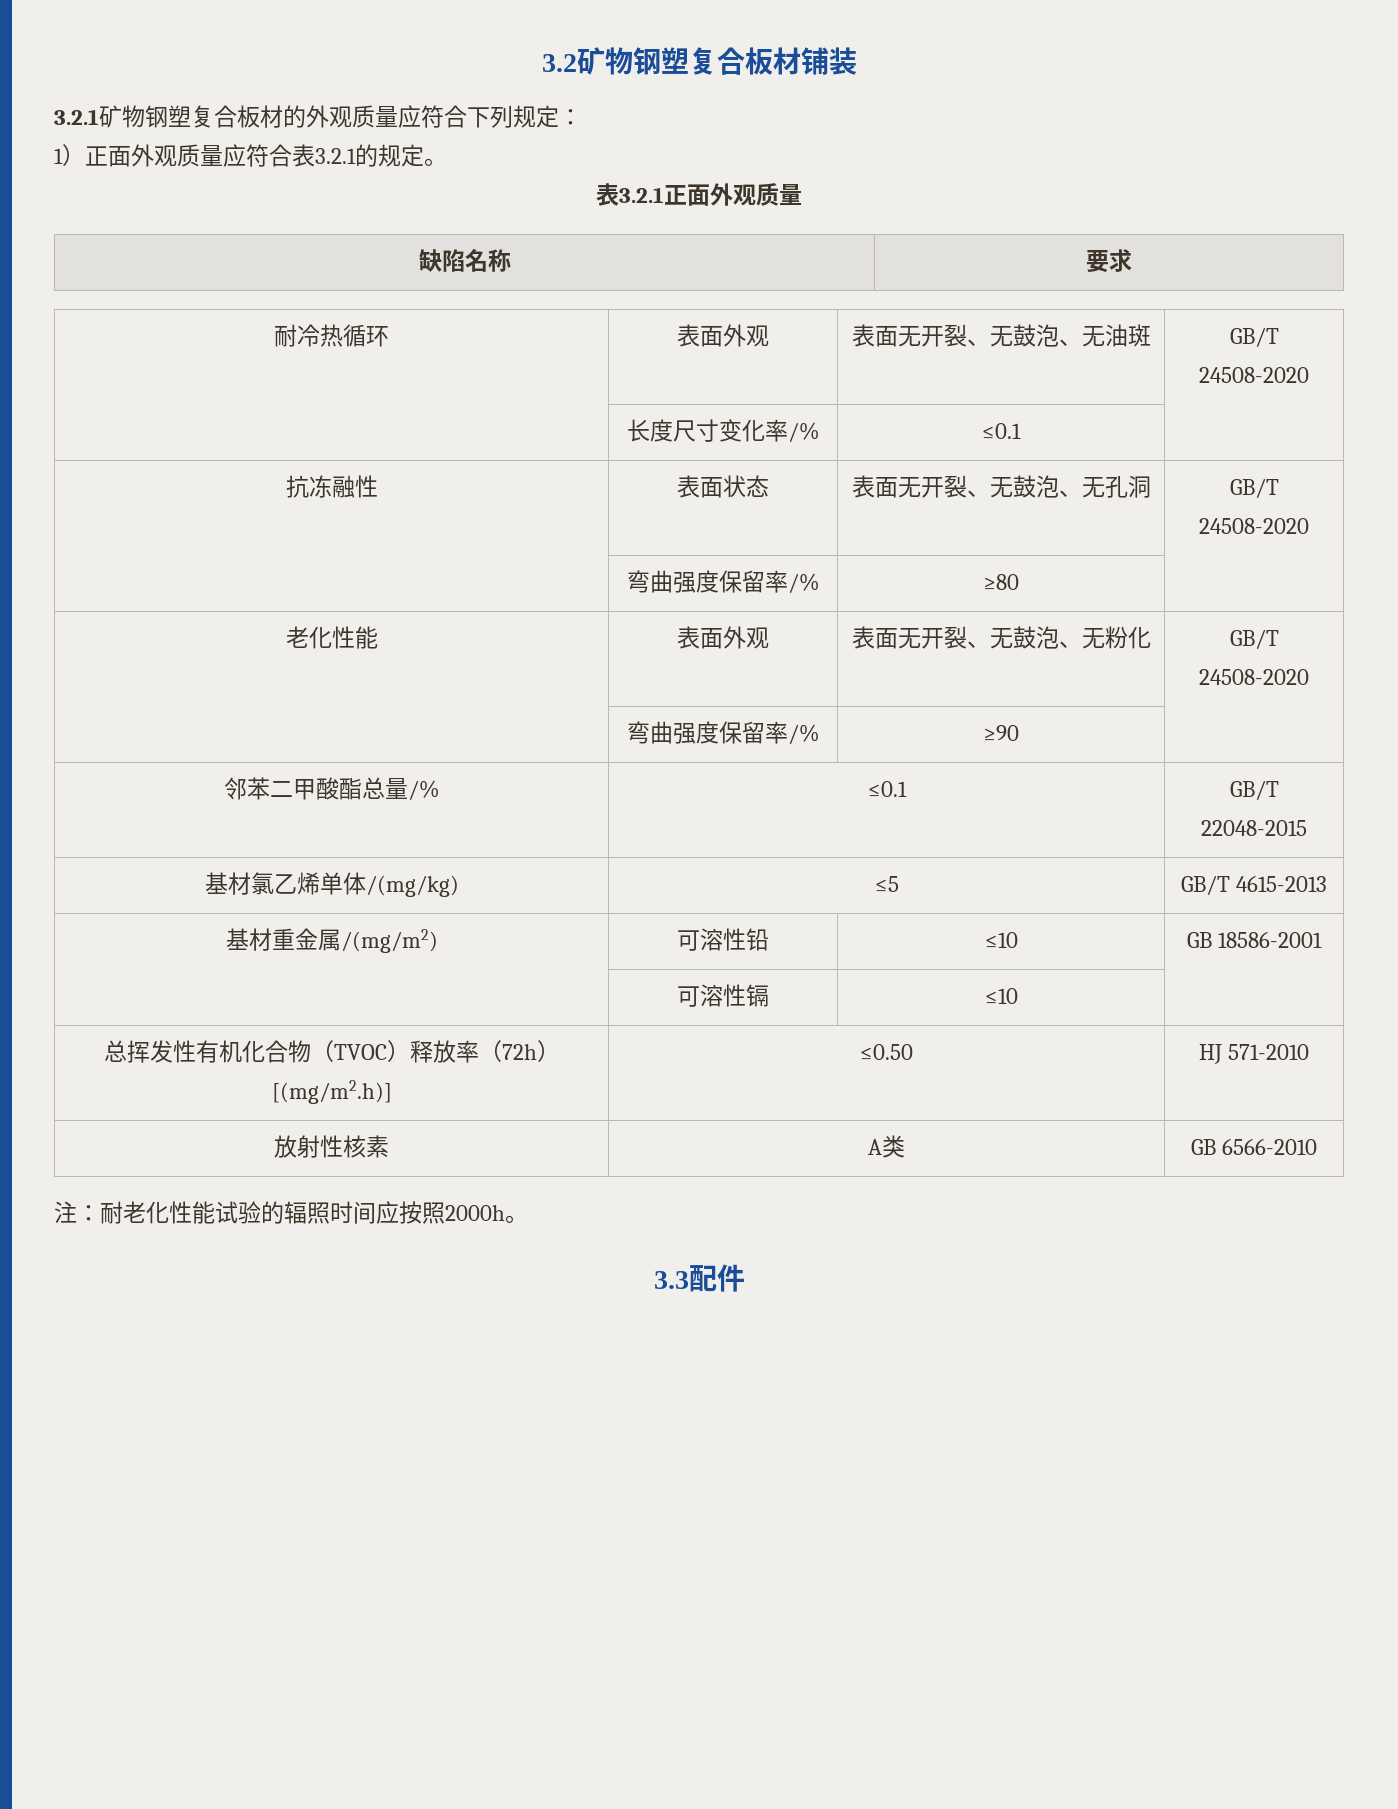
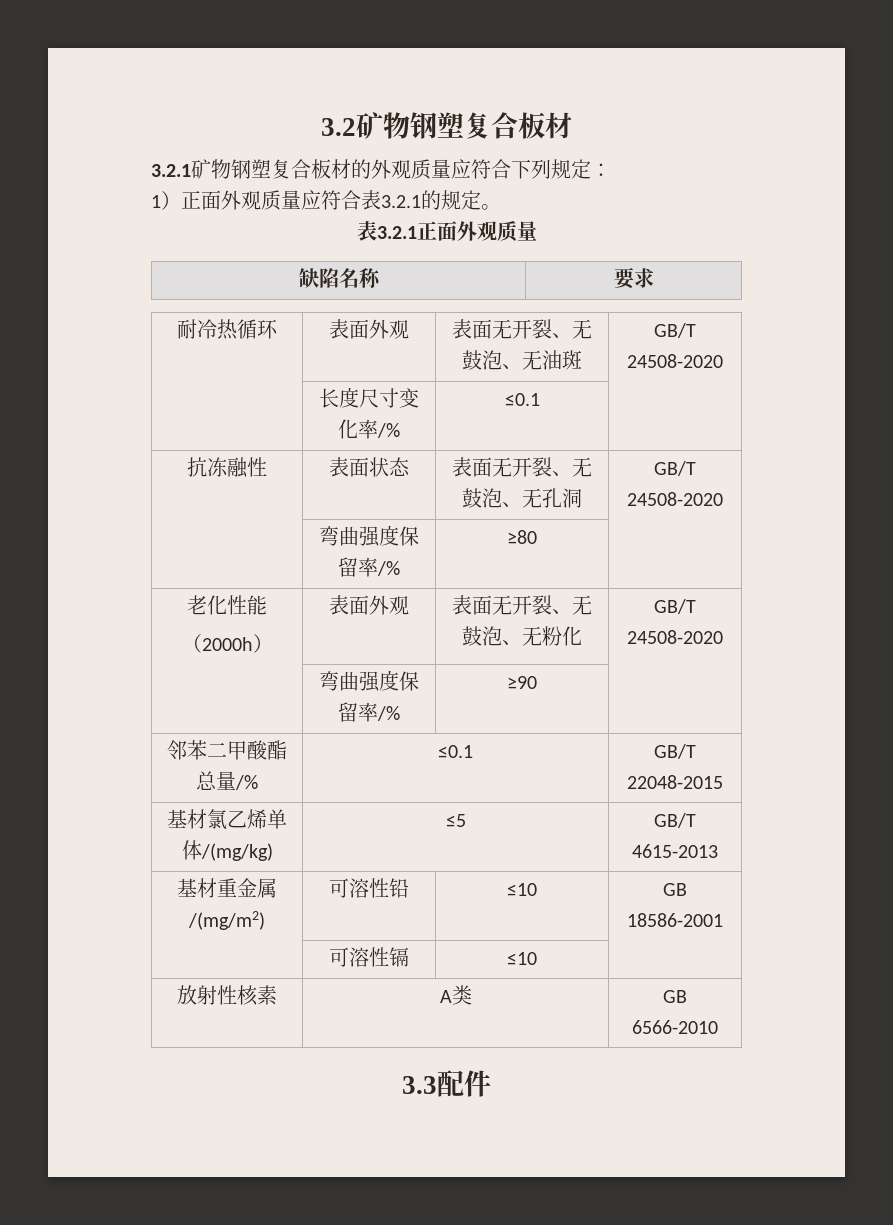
[800,47,857,75] 铺装 -> (572, 125) none
(378, 637) none -> [181,634,273,653] // （2000h）
[103,1040,560,1063] [271,1080,392,1104] [860,1044,913,1060] [1198,1044,1310,1064] // 总挥发性有机化合物（TVOC）释放率（72h）[(mg/m2.h)] | ≤0.50 | HJ 571-2010 -> (537, 958) none
[54,1201,528,1224] // 注：耐老化性能试验的辐照时间应按照2000h。 -> (718, 1027) none

